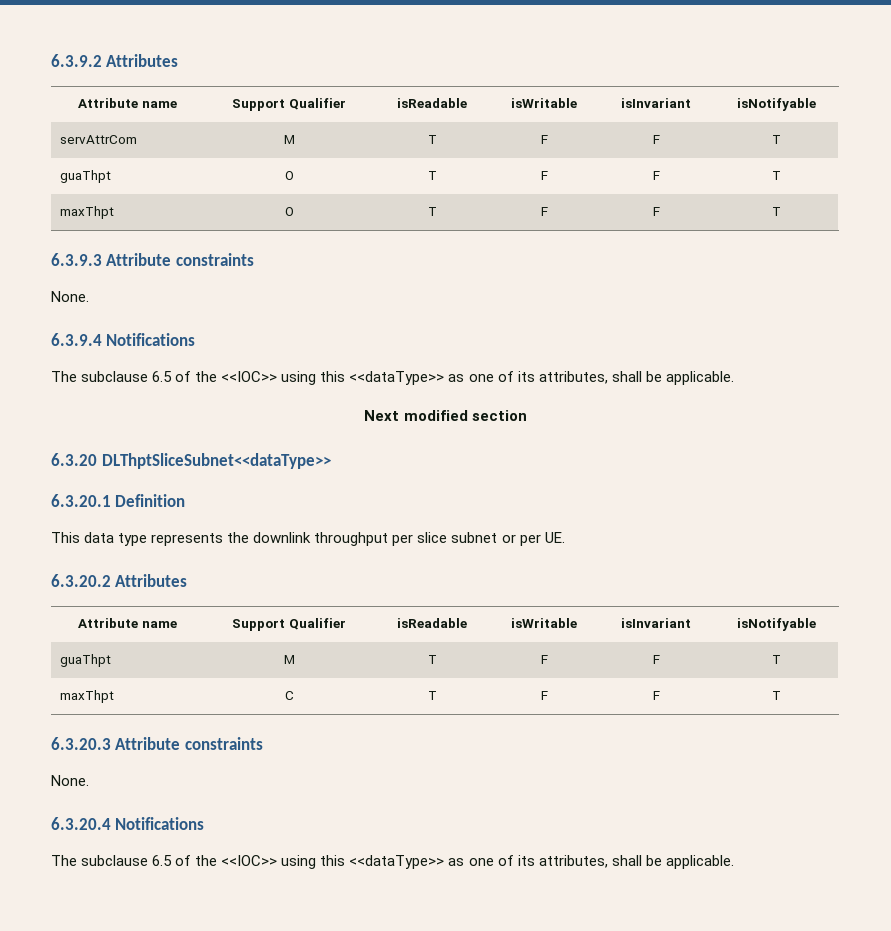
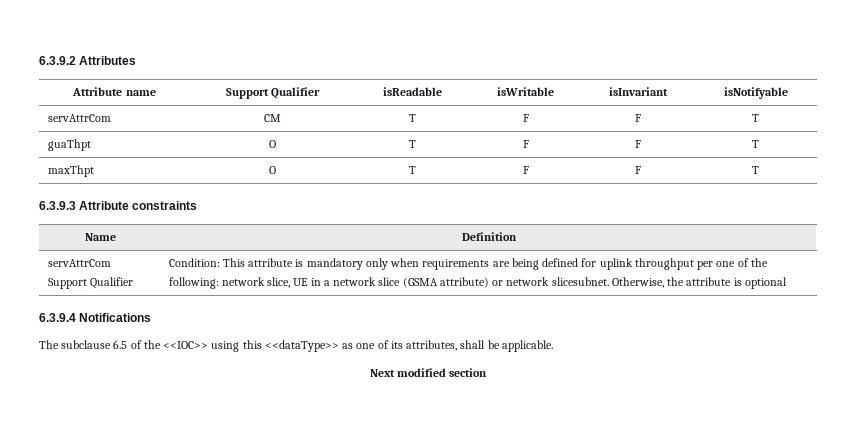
[283,135,295,144] M -> [264,114,281,122] CM
[51,291,89,302] // None. -> [84,233,116,241] [461,232,517,241] [47,259,111,267] [47,277,133,289] [168,258,768,270] [168,277,787,289] // Name | Definition // servAttrCom Support Qualifier | Condition: This attribute is mandatory only when requirements are being defined for uplink throughput per one of the following: network slice, UE in a network slice (GSMA attribute) or network slicesubnet. Otherwise, the attribute is optional
[51,453,331,469] [51,494,186,507] [51,532,565,546] [51,574,188,587] [78,618,177,628] [232,618,346,631] [397,618,467,628] [511,618,577,628] [621,618,691,628] [736,618,816,631] [60,654,112,667] [283,655,295,664] [427,655,437,664] [540,655,548,664] [652,655,660,664] [771,655,781,664] [60,690,115,703] [284,691,294,700] [427,691,437,700] [540,691,548,700] [652,691,660,700] [771,691,781,700] [51,737,263,750] [51,775,89,786] [51,817,205,830] [51,855,734,869] // 6.3.20 DLThptSliceSubnet<<dataType>> // 6.3.20.1 Definition // This data type represents the downlink throughput per slice subnet or per UE. // 6.3.20.2 Attributes // Attribute name | Support Qualifier | isReadable | isWritable | isInvariant | isNotifyable // guaThpt | M | T | F | F | T // maxThpt | C | T | F | F | T // 6.3.20.3 Attribute constraints // None. // 6.3.20.4 Notifications // The subclause 6.5 of the <<IOC>> using this <<dataType>> as one of its attributes, shall be applicable. -> (488, 372) none

